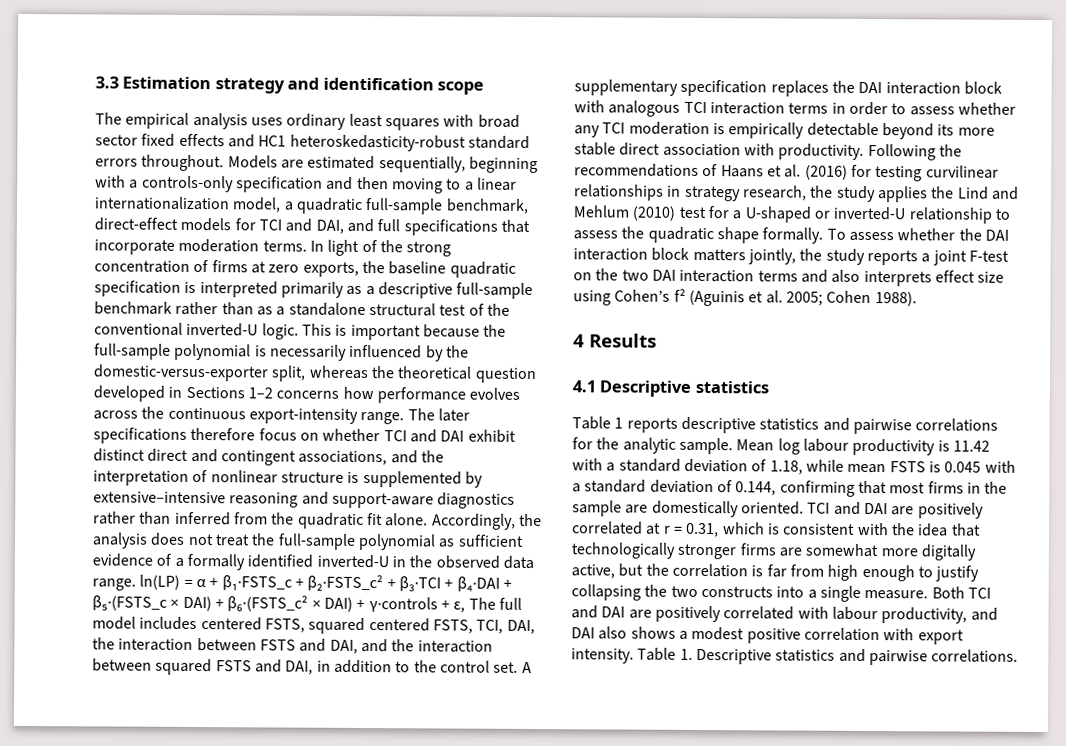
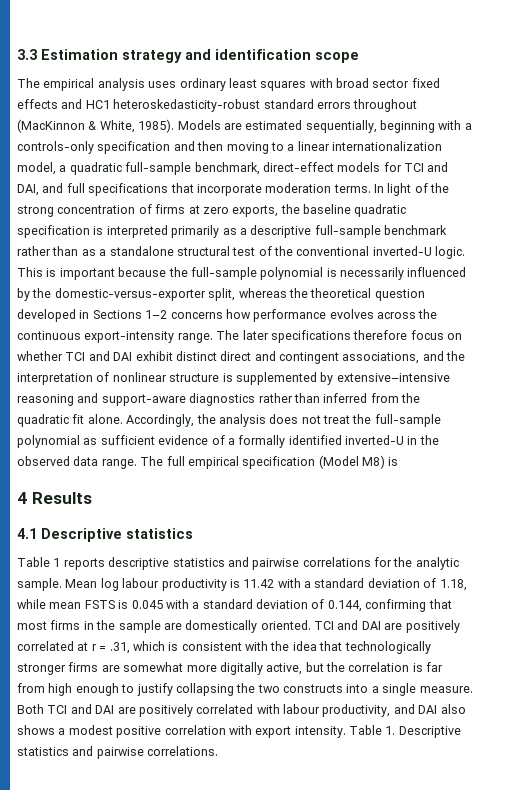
[141,154,225,172] throughout. -> [353,99,418,112] [17,119,175,133] throughout (MacKinnon & White, 1985).
[139,574,512,592] [92,595,522,613] [92,616,535,635] [92,637,493,654] [92,658,532,676] [574,79,1002,97] [574,100,1016,117] [574,121,995,140] [574,142,962,161] [574,163,999,182] [574,184,1019,203] [573,205,1010,224] [573,226,1009,244] [573,247,1009,266] [573,268,1005,287] [573,288,917,307] ln(LP) = α + β₁·FSTS_c + β₂·FSTS_c² + β₃·TCI + β₄·DAI + β₅·(FSTS_c × DAI) + β₆·(FSTS_c² × DAI) + γ·controls + ε, The full model includes centered FSTS, squared centered FSTS, TCI, DAI, the interaction between FSTS and DAI, and the interaction between squared FSTS and DAI, in addition to the control set. A supplementary specification replaces the DAI interaction block with analogous TCI interaction terms in order to assess whether any TCI moderation is empirically detectable beyond its more stable direct association with productivity. Following the recommendations of Haans et al. (2016) for testing curvilinear relationships in strategy research, the study applies the Lind and Mehlum (2010) test for a U-shaped or inverted-U relationship to assess the quadratic shape formally. To assess whether the DAI interaction block matters jointly, the study reports a joint F-test on the two DAI interaction terms and also interprets effect size using Cohen’s f² (Aguinis et al. 2005; Cohen 1988). -> [140,455,399,469] The full empirical specification (Model M8) is
[686,522,720,538] 0.31, -> [109,642,130,654] .31,

